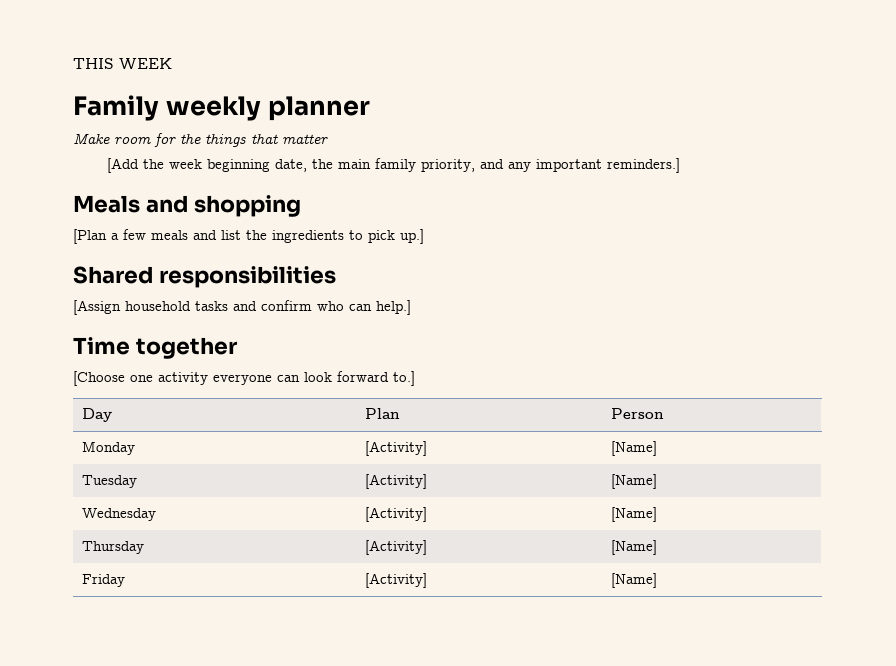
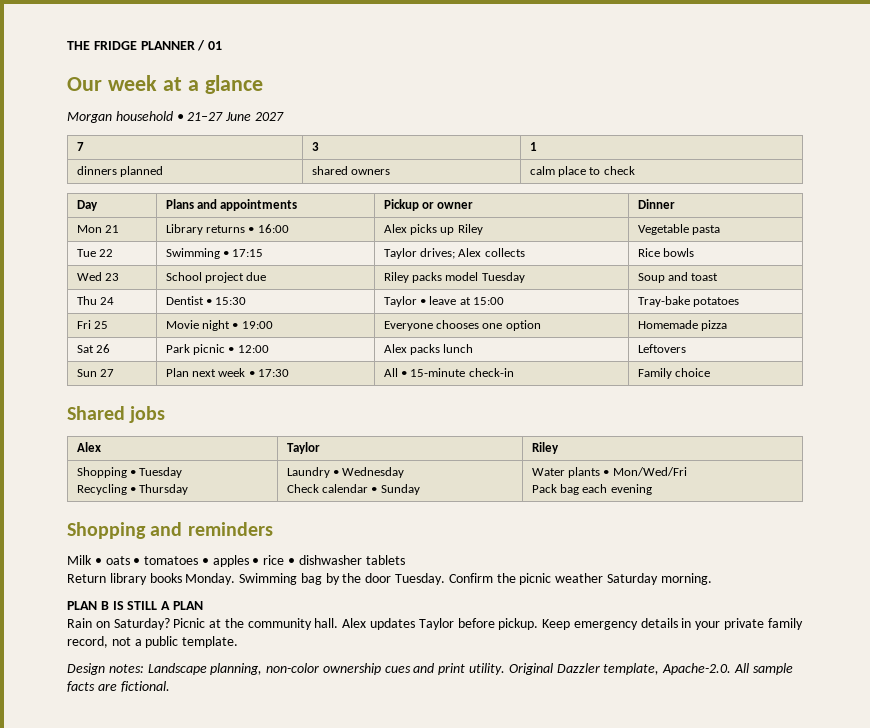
[73,58,172,70] [73,95,370,121] [73,133,328,147] [107,158,681,173] [73,195,301,217] [73,229,424,244] [73,266,336,288] [73,300,411,315] [73,337,238,359] [73,371,415,386] [81,408,112,422] [364,408,400,419] [610,408,664,419] [81,441,135,455] [364,441,427,456] [610,441,657,456] [81,475,137,488] [364,474,427,489] [610,474,657,489] [81,508,156,521] [364,507,427,522] [610,507,657,522] [81,541,144,554] [364,540,427,555] [610,540,657,555] [81,574,125,587] [364,573,427,588] [610,573,657,588] THIS WEEK // Family weekly planner // Make room for the things that matter // [Add the week beginning date, the main family priority, and any important reminders.] // Meals and shopping // [Plan a few meals and list the ingredients to pick up.] // Shared responsibilities // [Assign household tasks and confirm who can help.] // Time together // [Choose one activity everyone can look forward to.] // Day | Plan | Person // Monday | [Activity] | [Name] // Tuesday | [Activity] | [Name] // Wednesday | [Activity] | [Name] // Thursday | [Activity] | [Name] // Friday | [Activity] | [Name] -> [67,40,223,51] [67,75,263,94] [67,111,284,123] [76,142,84,151] [311,142,319,151] [529,142,537,151] [76,166,163,177] [311,166,390,175] [529,166,635,177] [76,200,98,211] [165,199,298,211] [383,199,474,211] [637,199,675,209] [76,225,119,233] [165,224,289,235] [383,224,483,235] [637,224,720,235] [76,249,113,257] [165,248,264,259] [383,248,525,259] [637,248,694,257] [76,272,119,281] [165,272,267,283] [383,272,525,283] [637,272,719,283] [76,296,114,305] [165,296,247,305] [383,296,505,307] [637,296,739,307] [76,320,108,329] [165,320,273,331] [383,320,541,331] [637,320,727,331] [76,344,110,353] [165,344,269,355] [383,344,474,355] [637,344,686,353] [76,369,114,377] [165,368,290,377] [383,368,514,377] [637,368,710,379] [67,406,166,423] [76,442,101,452] [286,442,320,454] [531,442,559,454] [76,467,183,478] [76,484,189,495] [286,467,405,478] [286,484,420,495] [531,467,687,478] [531,484,652,495] [67,522,273,539] [67,555,405,567] [67,573,712,585] [67,601,203,610] [67,618,803,630] [67,636,239,648] [67,663,793,675] [67,681,170,692] THE FRIDGE PLANNER / 01 // Our week at a glance // Morgan household • 21–27 June 2027 // 7 | 3 | 1 // dinners planned | shared owners | calm place to check // Day | Plans and appointments | Pickup or owner | Dinner // Mon 21 | Library returns • 16:00 | Alex picks up Riley | Vegetable pasta // Tue 22 | Swimming • 17:15 | Taylor drives; Alex collects | Rice bowls // Wed 23 | School project due | Riley packs model Tuesday | Soup and toast // Thu 24 | Dentist • 15:30 | Taylor • leave at 15:00 | Tray-bake potatoes // Fri 25 | Movie night • 19:00 | Everyone chooses one option | Homemade pizza // Sat 26 | Park picnic • 12:00 | Alex packs lunch | Leftovers // Sun 27 | Plan next week • 17:30 | All • 15-minute check-in | Family choice // Shared jobs // Alex | Taylor | Riley // Shopping • Tuesday // Recycling • Thursday | Laundry • Wednesday // Check calendar • Sunday | Water plants • Mon/Wed/Fri // Pack bag each evening // Shopping and reminders // Milk • oats • tomatoes • apples • rice • dishwasher tablets // Return library books Monday. Swimming bag by the door Tuesday. Confirm the picnic weather Saturday morning. // PLAN B IS STILL A PLAN // Rain on Saturday? Picnic at the community hall. Alex updates Taylor before pickup. Keep emergency details in your private family record, not a public template. // Design notes: Landscape planning, non-color ownership cues and print utility. Original Dazzler template, Apache-2.0. All sample facts are fictional.

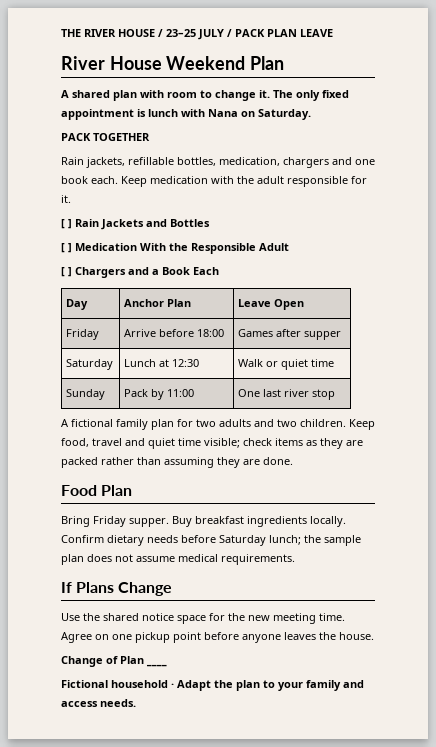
[93,40,223,51] [67,75,263,94] [67,111,284,123] [76,142,84,151] [311,142,319,151] [529,142,537,151] [76,166,163,177] [311,166,390,175] [529,166,635,177] [76,200,98,211] [165,199,298,211] [383,199,474,211] [637,199,675,209] [76,225,119,233] [165,224,289,235] [383,224,483,235] [637,224,720,235] [76,249,113,257] [165,248,264,259] [383,248,525,259] [637,248,694,257] [76,272,119,281] [165,272,267,283] [383,272,525,283] [637,272,719,283] [76,296,114,305] [165,296,247,305] [383,296,505,307] [637,296,739,307] [76,320,108,329] [165,320,273,331] [383,320,541,331] [637,320,727,331] [76,344,110,353] [165,344,269,355] [383,344,474,355] [637,344,686,353] [76,369,114,377] [165,368,290,377] [383,368,514,377] [637,368,710,379] [67,406,166,423] [76,442,101,452] [286,442,320,454] [531,442,559,454] [76,467,183,478] [76,484,189,495] [286,467,405,478] [286,484,420,495] [531,467,687,478] [531,484,652,495] [67,522,273,539] [67,555,405,567] [67,573,712,585] [67,601,203,610] [67,618,803,630] [67,636,239,648] [67,663,793,675] [67,681,170,692] FRIDGE PLANNER / 01 // Our week at a glance // Morgan household • 21–27 June 2027 // 7 | 3 | 1 // dinners planned | shared owners | calm place to check // Day | Plans and appointments | Pickup or owner | Dinner // Mon 21 | Library returns • 16:00 | Alex picks up Riley | Vegetable pasta // Tue 22 | Swimming • 17:15 | Taylor drives; Alex collects | Rice bowls // Wed 23 | School project due | Riley packs model Tuesday | Soup and toast // Thu 24 | Dentist • 15:30 | Taylor • leave at 15:00 | Tray-bake potatoes // Fri 25 | Movie night • 19:00 | Everyone chooses one option | Homemade pizza // Sat 26 | Park picnic • 12:00 | Alex packs lunch | Leftovers // Sun 27 | Plan next week • 17:30 | All • 15-minute check-in | Family choice // Shared jobs // Alex | Taylor | Riley // Shopping • Tuesday // Recycling • Thursday | Laundry • Wednesday // Check calendar • Sunday | Water plants • Mon/Wed/Fri // Pack bag each evening // Shopping and reminders // Milk • oats • tomatoes • apples • rice • dishwasher tablets // Return library books Monday. Swimming bag by the door Tuesday. Confirm the picnic weather Saturday morning. // PLAN B IS STILL A PLAN // Rain on Saturday? Picnic at the community hall. Alex updates Taylor before pickup. Keep emergency details in your private family record, not a public template. // Design notes: Landscape planning, non-color ownership cues and print utility. Original Dazzler template, Apache-2.0. All sample facts are fictional. -> [84,29,333,40] [61,56,285,70] [61,90,349,101] [61,109,311,120] [61,133,150,141] [61,157,375,168] [61,176,367,187] [61,195,71,203] [61,219,210,230] [61,243,289,254] [61,267,219,278] [66,299,89,310] [124,299,192,307] [238,299,305,310] [66,329,100,340] [124,329,225,337] [238,329,342,340] [66,359,114,370] [124,359,200,367] [238,359,335,370] [66,389,106,400] [124,389,195,400] [238,389,336,400] [61,419,375,430] [61,438,363,449] [61,457,293,468] [61,485,133,496] [61,516,346,527] [61,535,361,546] [61,554,295,565] [61,582,173,596] [61,613,345,624] [61,632,374,643] [61,656,144,667] [146,664,167,667] [61,680,364,691] [61,699,136,707] RIVER HOUSE / 23–25 JULY / PACK PLAN LEAVE // River House Weekend Plan // A shared plan with room to change it. The only fixed appointment is lunch with Nana on Saturday. // PACK TOGETHER // Rain jackets, refillable bottles, medication, chargers and one book each. Keep medication with the adult responsible for it. // [ ] Rain Jackets and Bottles // [ ] Medication With the Responsible Adult // [ ] Chargers and a Book Each // Day | Anchor Plan | Leave Open // Friday | Arrive before 18:00 | Games after supper // Saturday | Lunch at 12:30 | Walk or quiet time // Sunday | Pack by 11:00 | One last river stop // A fictional family plan for two adults and two children. Keep food, travel and quiet time visible; check items as they are packed rather than assuming they are done. // Food Plan // Bring Friday supper. Buy breakfast ingredients locally. Confirm dietary needs before Saturday lunch; the sample plan does not assume medical requirements. // If Plans Change // Use the shared notice space for the new meeting time. Agree on one pickup point before anyone leaves the house. // Change of Plan ____ // Fictional household · Adapt the plan to your family and access needs.

